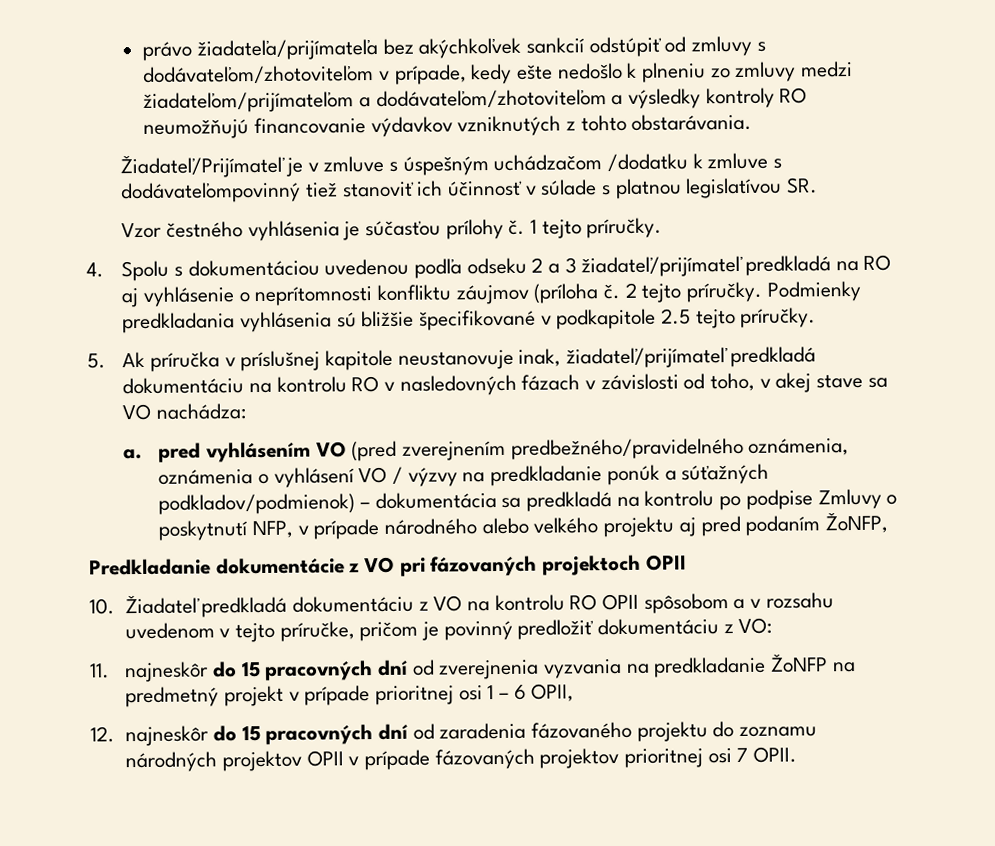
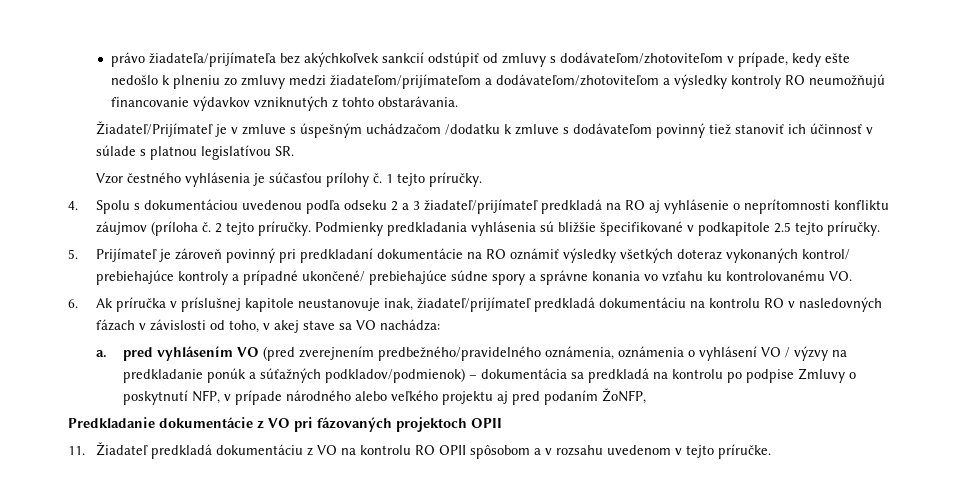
[120,181,302,204] dodávateľompovinný -> [572,123,705,138] dodávateľom povinný
(106, 361) none -> [95,248,850,263] [95,270,852,285] [68,299,78,308] Prijímateľ je zároveň povinný pri predkladaní dokumentácie na RO oznámiť výsledky všetkých doteraz vykonaných kontrol/ prebiehajúce kontroly a prípadné ukončené/ prebiehajúce súdne spory a správne konania vo vzťahu ku kontrolovanému VO. // 6.
[89,598,115,615] 10. -> [68,446,85,455] 11.
[279,617,773,642] [89,653,856,683] [125,683,575,708] [90,721,817,747] [125,746,797,773] príručke, pričom je povinný predložiť dokumentáciu z VO: // 11. najneskôr do 15 pracovných dní od zverejnenia vyzvania na predkladanie ŽoNFP na predmetný projekt v prípade prioritnej osi 1 – 6 OPII, // 12. najneskôr do 15 pracovných dní od zaradenia fázovaného projektu do zoznamu národných projektov OPII v prípade fázovaných projektov prioritnej osi 7 OPII. -> [717,444,771,459] príručke.

